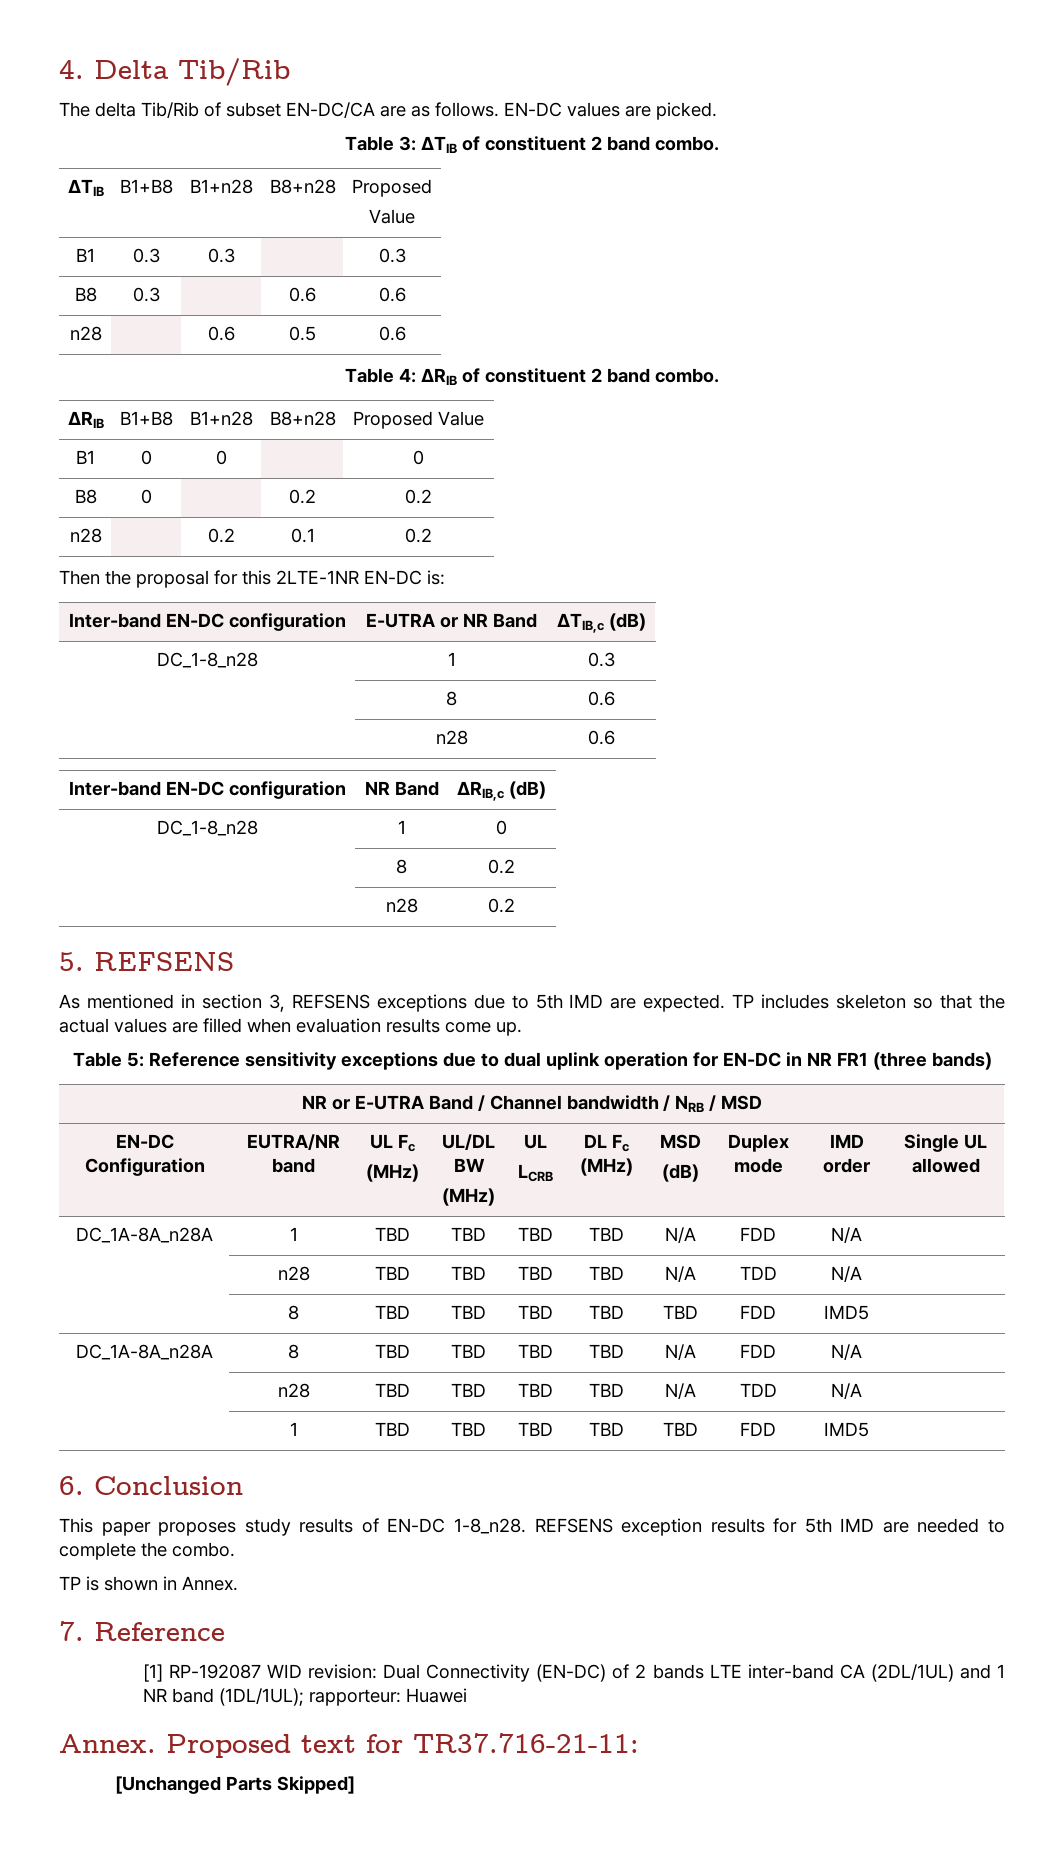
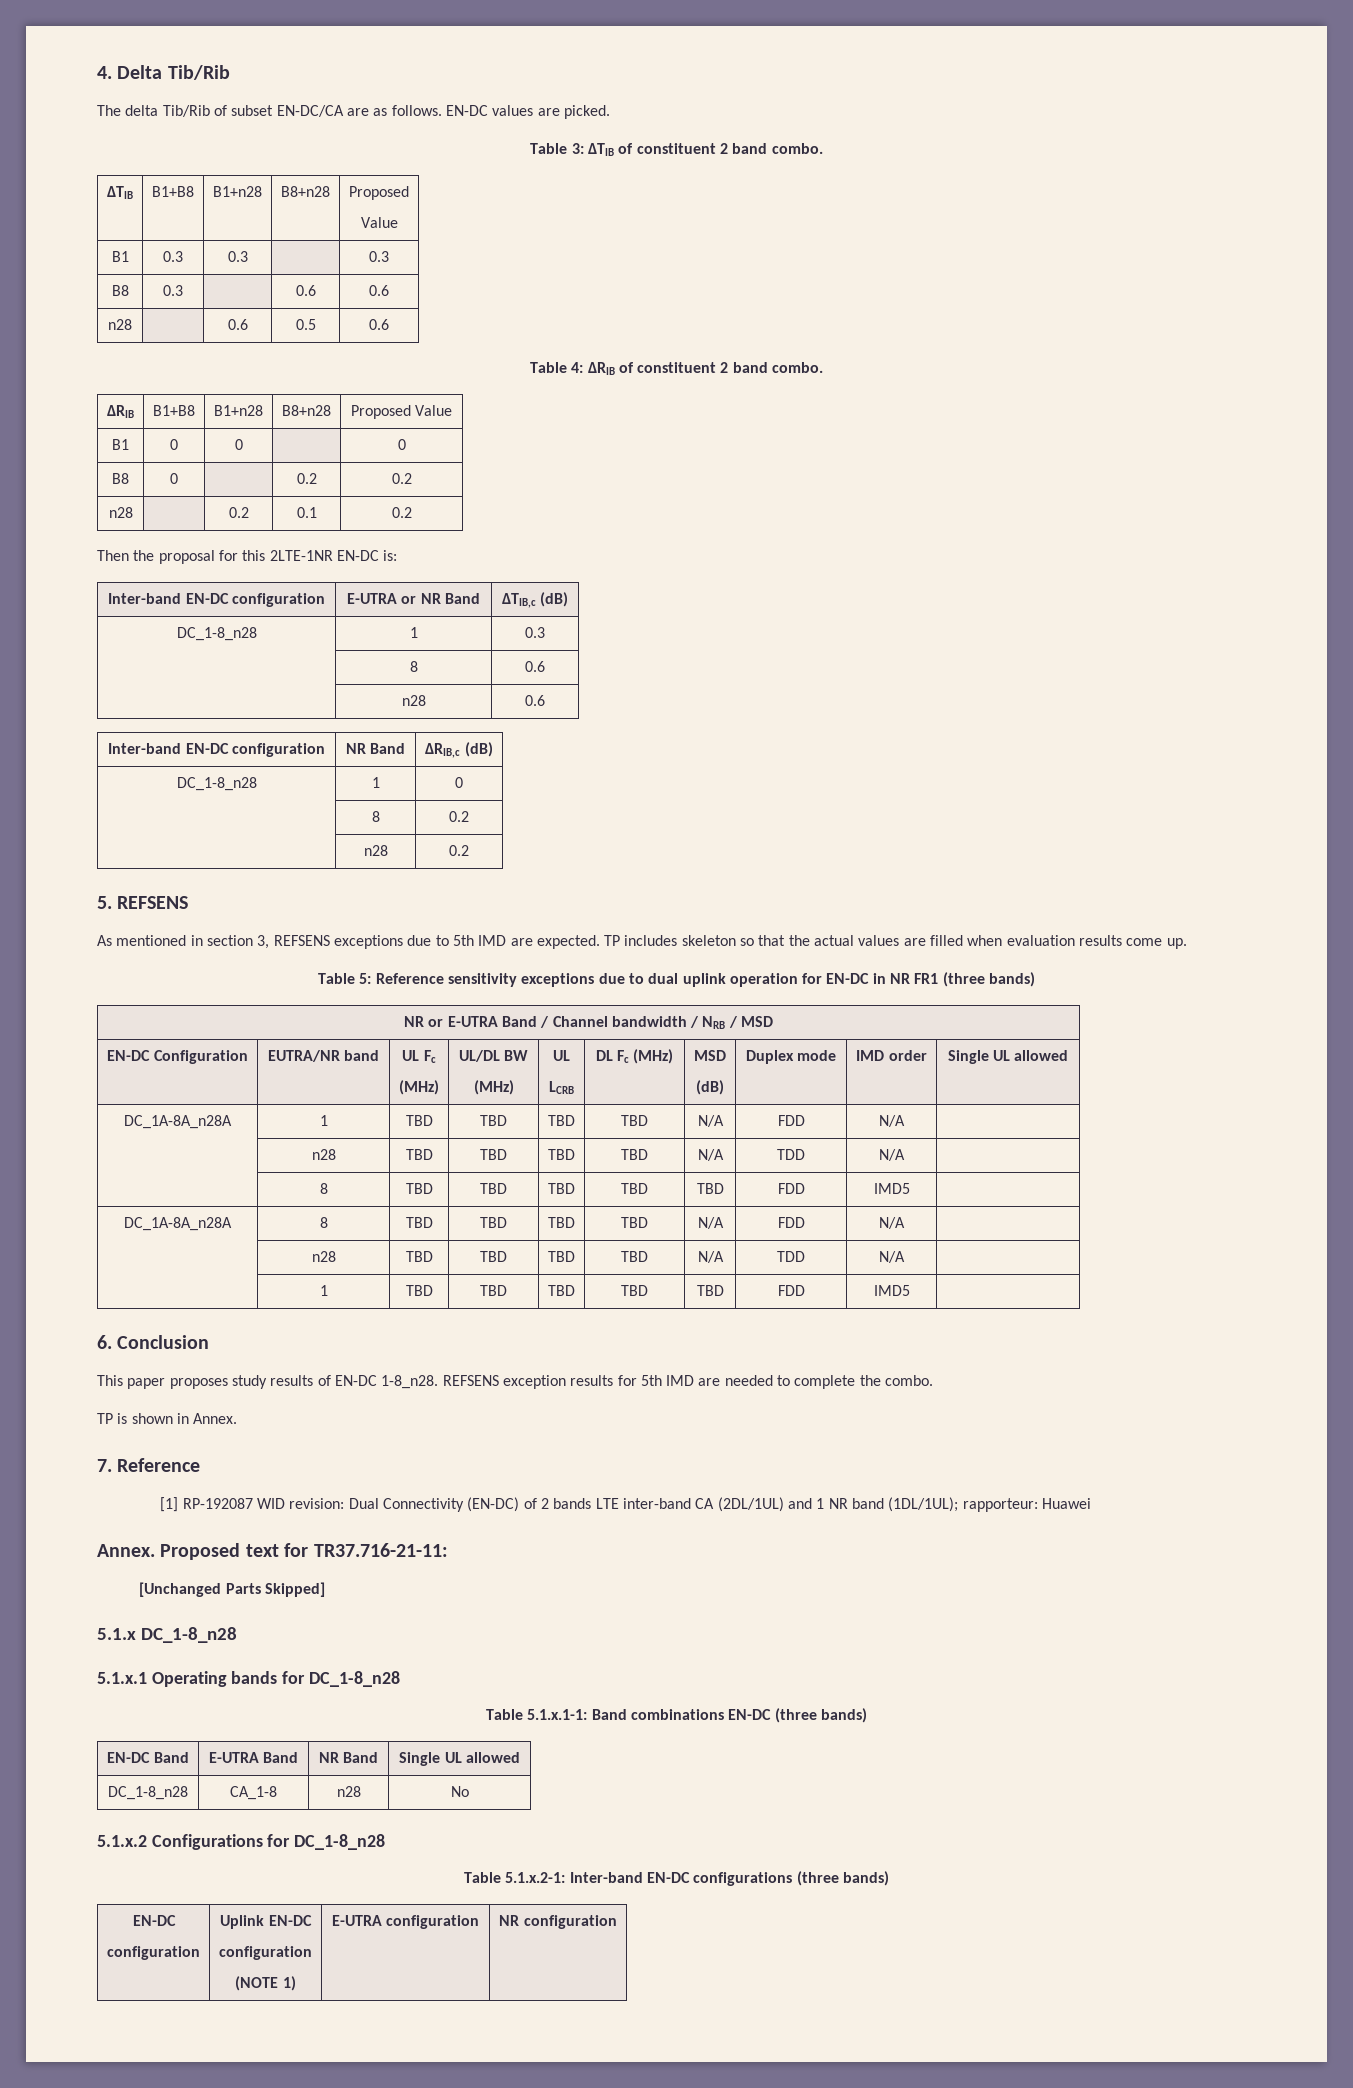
(355, 1785) none -> [97,1627,237,1643] [97,1671,400,1687] [486,1708,867,1723] [107,1752,189,1763] [208,1752,299,1763] [318,1752,379,1763] [399,1752,520,1766] [108,1786,188,1800] [230,1786,277,1800] [336,1786,361,1797] [450,1786,469,1797] [97,1834,386,1850] [464,1871,889,1886] [132,1915,176,1926] [107,1946,200,1960] [220,1915,312,1929] [219,1946,312,1960] [235,1976,296,1991] [331,1915,480,1929] [499,1915,617,1929] // 5.1.x DC_1-8_n28 // 5.1.x.1 Operating bands for DC_1-8_n28 // Table 5.1.x.1-1: Band combinations EN-DC (three bands) // EN-DC Band | E-UTRA Band | NR Band | Single UL allowed // DC_1-8_n28 | CA_1-8 | n28 | No // 5.1.x.2 Configurations for DC_1-8_n28 // Table 5.1.x.2-1: Inter-band EN-DC configurations (three bands) // EN-DC // configuration | Uplink EN-DC // configuration // (NOTE 1) | E-UTRA configuration | NR configuration

